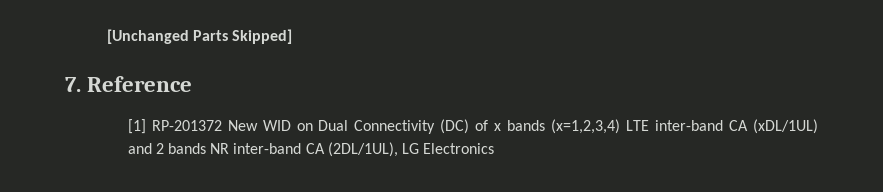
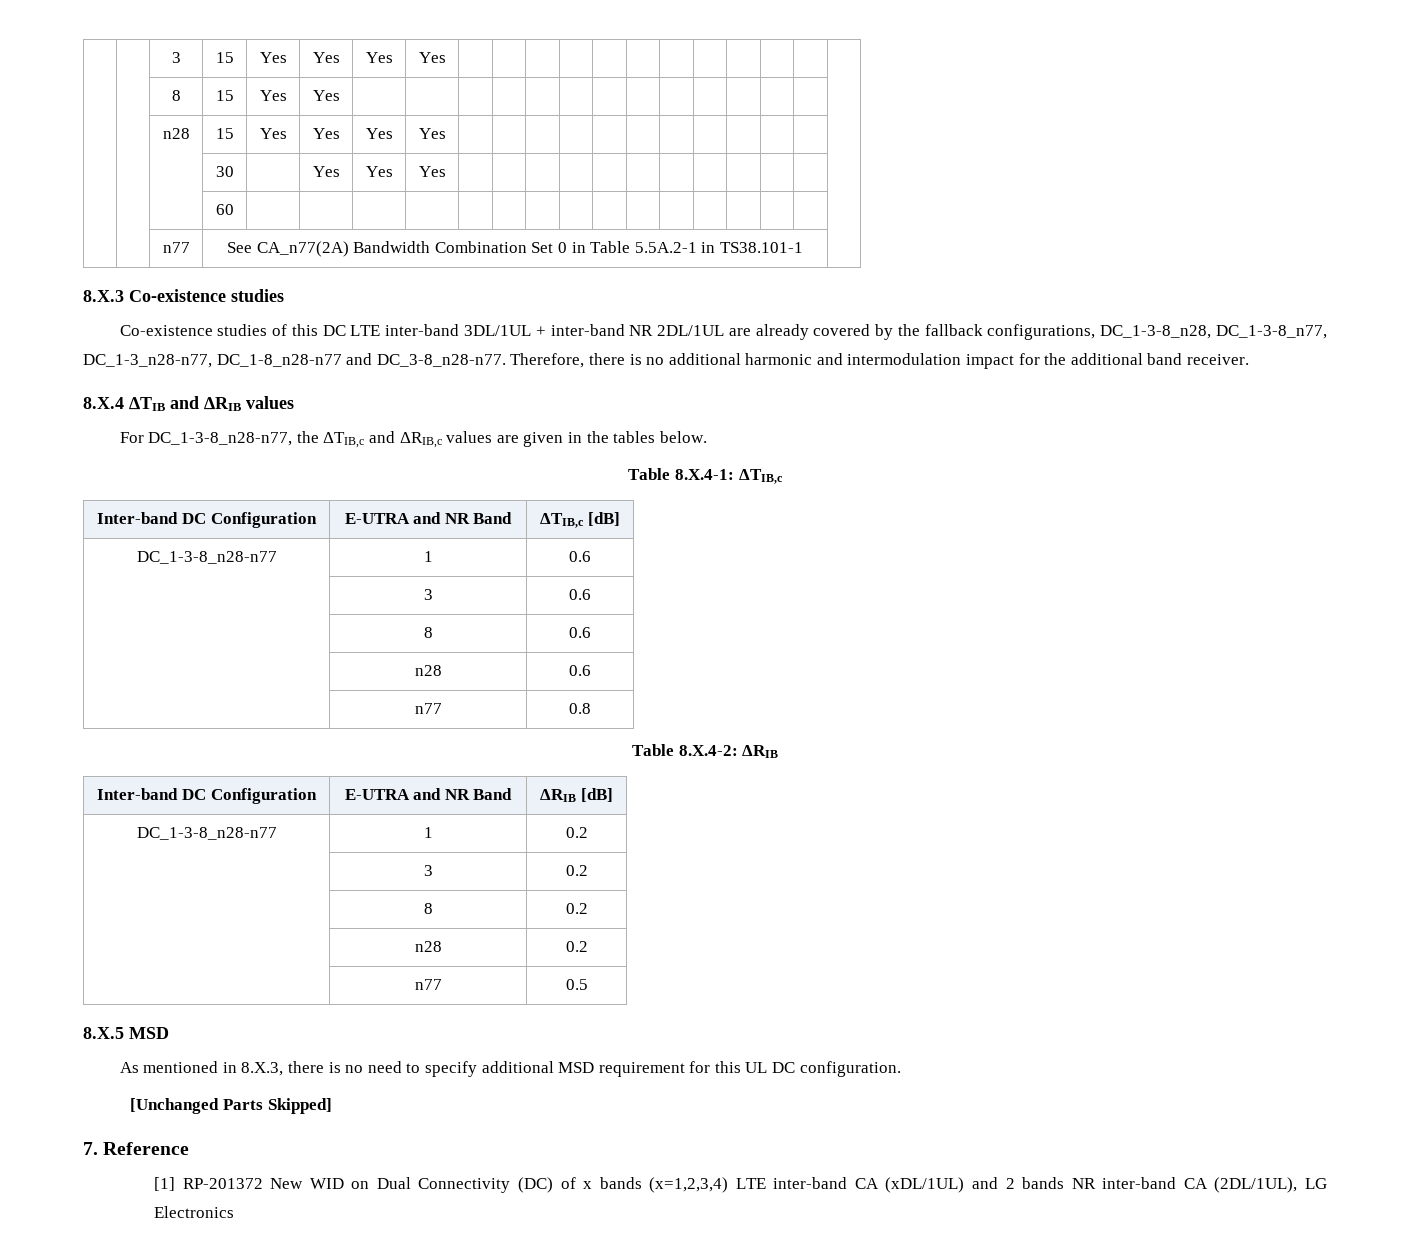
(106, 36) none -> [171,52,181,63] [215,52,234,63] [259,52,287,63] [312,52,340,63] [365,52,393,63] [418,52,446,63] [171,90,181,101] [215,90,234,101] [259,90,287,101] [312,90,340,101] [162,128,190,139] [215,128,234,139] [259,128,287,139] [312,128,340,139] [365,128,393,139] [418,128,446,139] [215,166,234,177] [312,166,340,177] [365,166,393,177] [418,166,446,177] [215,204,234,215] [162,242,190,253] [227,241,803,257] [83,289,284,302] [119,324,1328,340] [83,353,1250,369] [83,396,294,411] [119,431,707,448] [628,468,783,484] [97,512,317,528] [344,512,513,524] [540,512,620,528] [136,551,277,564] [423,551,433,562] [569,551,591,562] [423,589,433,600] [569,589,591,600] [423,627,433,638] [569,627,591,638] [414,665,442,676] [569,665,591,676] [414,703,442,714] [569,703,591,714] [631,744,779,758] [97,788,317,804] [344,788,513,800] [540,788,613,802] [136,827,277,840] [423,827,433,838] [565,827,588,838] [423,865,433,876] [565,865,588,876] [423,903,433,914] [565,903,588,914] [414,941,442,952] [565,941,588,952] [414,979,442,990] [565,979,588,990] [83,1027,169,1039] [119,1061,901,1077] | | 3 | 15 | Yes | Yes | Yes | Yes | | | | | | | | | | | | // | | 8 | 15 | Yes | Yes | | | | | | | | | | | | | | // | | n28 | 15 | Yes | Yes | Yes | Yes | | | | | | | | | | | | // | | | 30 | | Yes | Yes | Yes | | | | | | | | | | | | // | | | 60 | | | | | | | | | | | | | | | | // | | n77 | See CA_n77(2A) Bandwidth Combination Set 0 in Table 5.5A.2-1 in TS38.101-1 | // 8.X.3 Co-existence studies // Co-existence studies of this DC LTE inter-band 3DL/1UL + inter-band NR 2DL/1UL are already covered by the fallback configurations, DC_1-3-8_n28, DC_1-3-8_n77, DC_1-3_n28-n77, DC_1-8_n28-n77 and DC_3-8_n28-n77. Therefore, there is no additional harmonic and intermodulation impact for the additional band receiver. // 8.X.4 ∆TIB and ∆RIB values // For DC_1-3-8_n28-n77, the ΔTIB,c and ΔRIB,c values are given in the tables below. // Table 8.X.4-1: ΔTIB,c // Inter-band DC Configuration | E-UTRA and NR Band | ΔTIB,c [dB] // DC_1-3-8_n28-n77 | 1 | 0.6 // | 3 | 0.6 // | 8 | 0.6 // | n28 | 0.6 // | n77 | 0.8 // Table 8.X.4-2: ΔRIB // Inter-band DC Configuration | E-UTRA and NR Band | ΔRIB [dB] // DC_1-3-8_n28-n77 | 1 | 0.2 // | 3 | 0.2 // | 8 | 0.2 // | n28 | 0.2 // | n77 | 0.5 // 8.X.5 MSD // As mentioned in 8.X.3, there is no need to specify additional MSD requirement for this UL DC configuration. //

